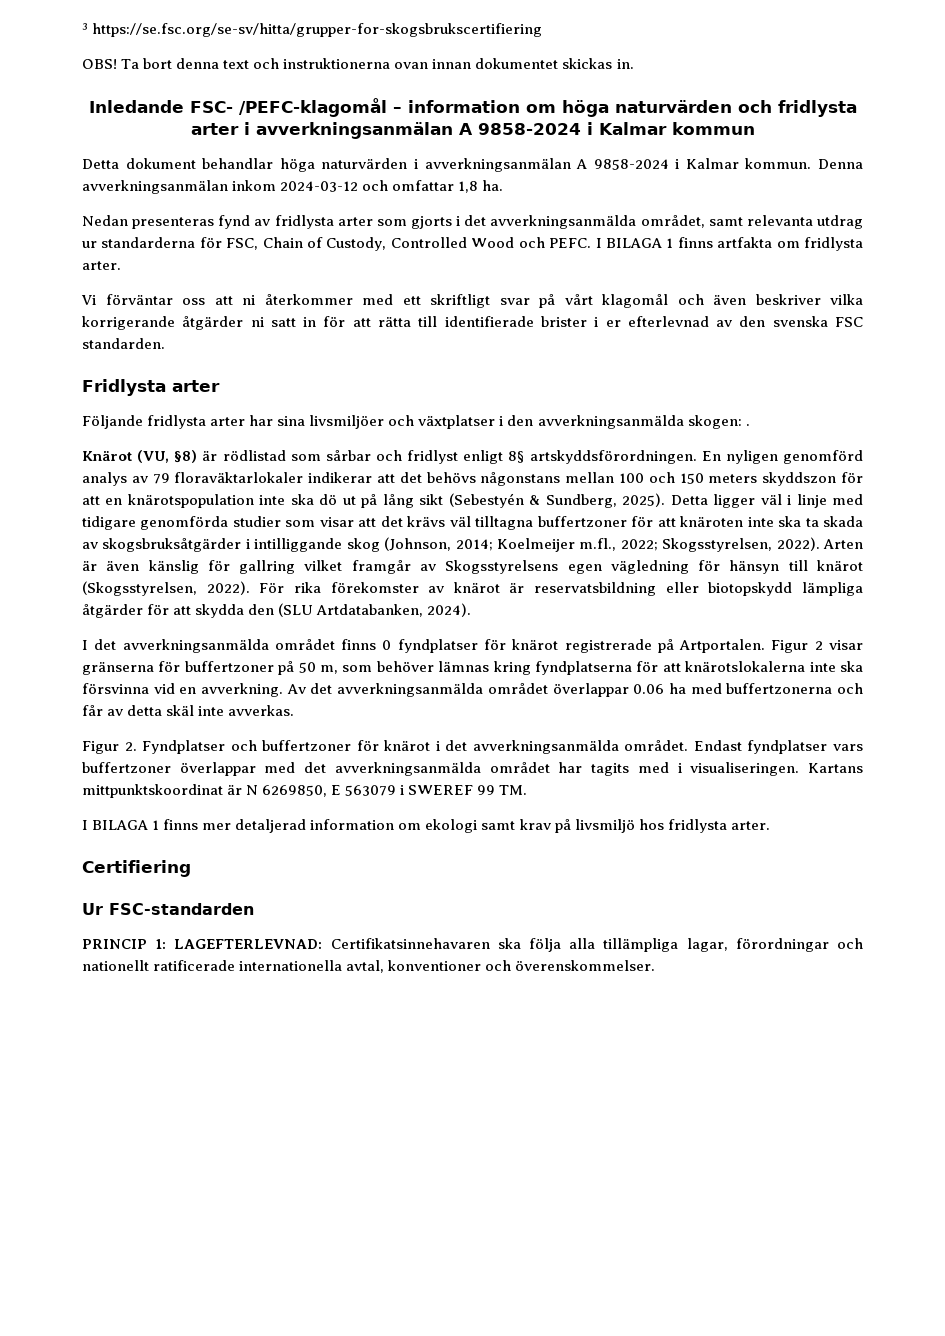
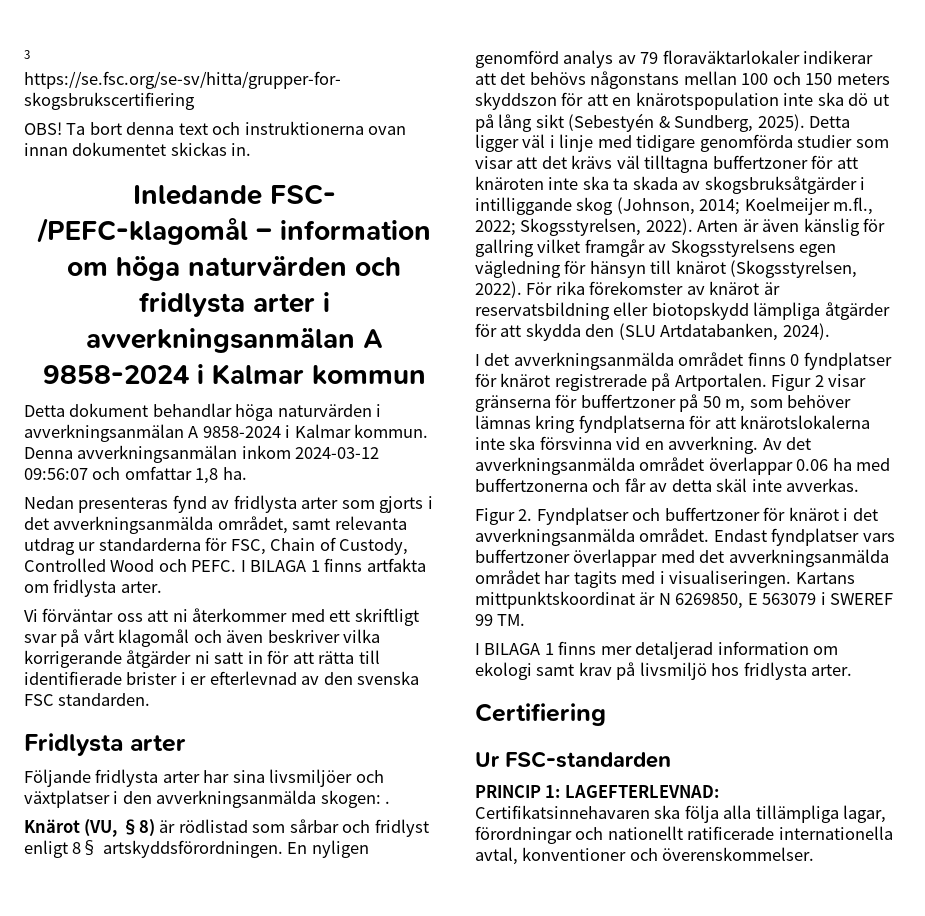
(359, 186) none -> [24,468,88,480] 09:56:07

